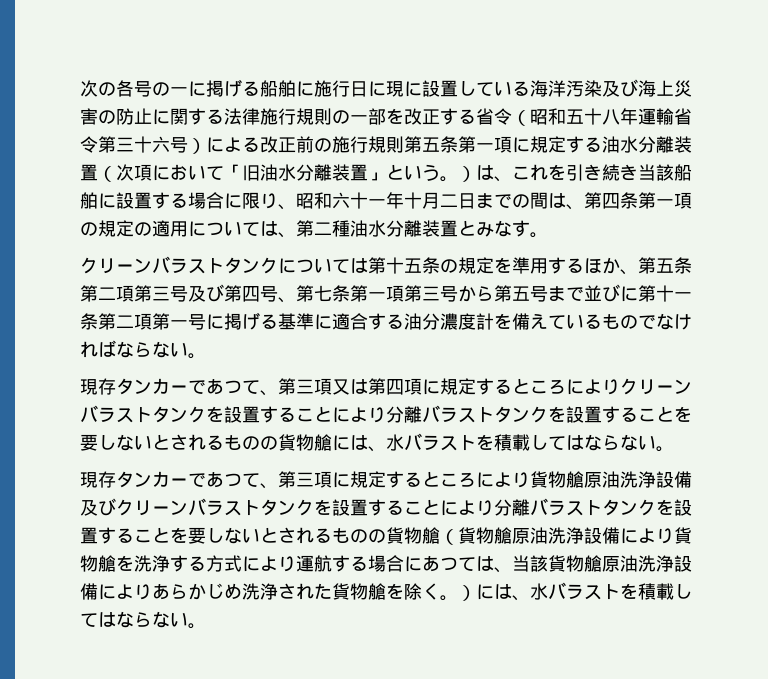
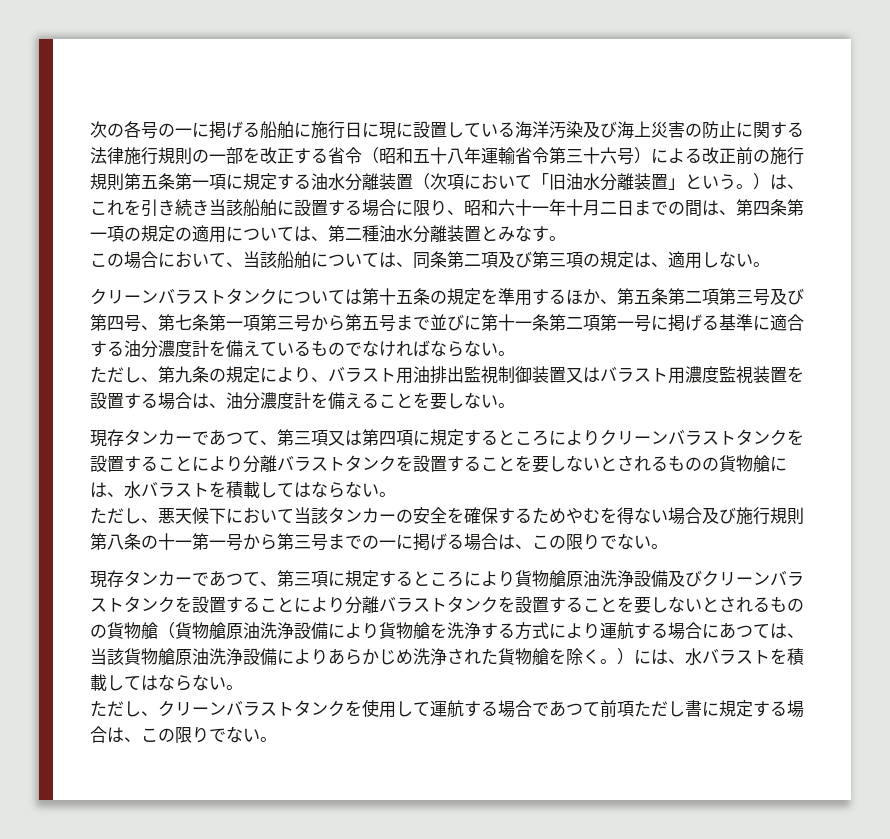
(549, 235) none -> [89,251,770,269] // この場合において、当該船舶については、同条第二項及び第三項の規定は、適用しない。
(207, 356) none -> [89,366,804,384] [89,392,515,410] // ただし、第九条の規定により、バラスト用油排出監視制御装置又はバラスト用濃度監視装置を設置する場合は、油分濃度計を備えることを要しない。
(675, 449) none -> [89,507,804,525] [89,533,668,551] // ただし、悪天候下において当該タンカーの安全を確保するためやむを得ない場合及び施行規則第八条の十一第一号から第三号までの一に掲げる場合は、この限りでない。
(207, 626) none -> [89,699,804,718] [89,726,277,743] // ただし、クリーンバラストタンクを使用して運航する場合であつて前項ただし書に規定する場合は、この限りでない。

